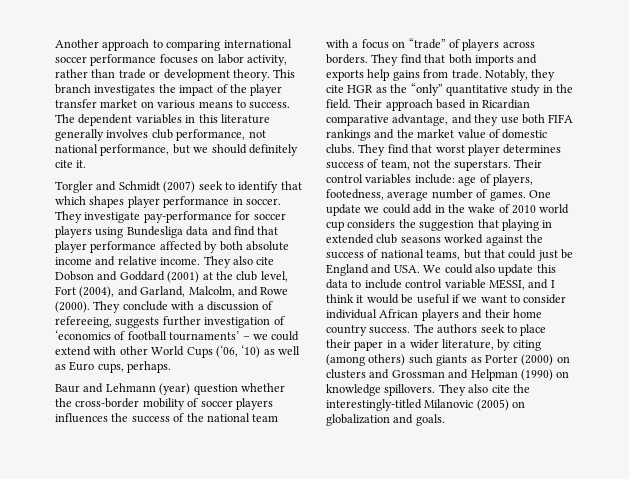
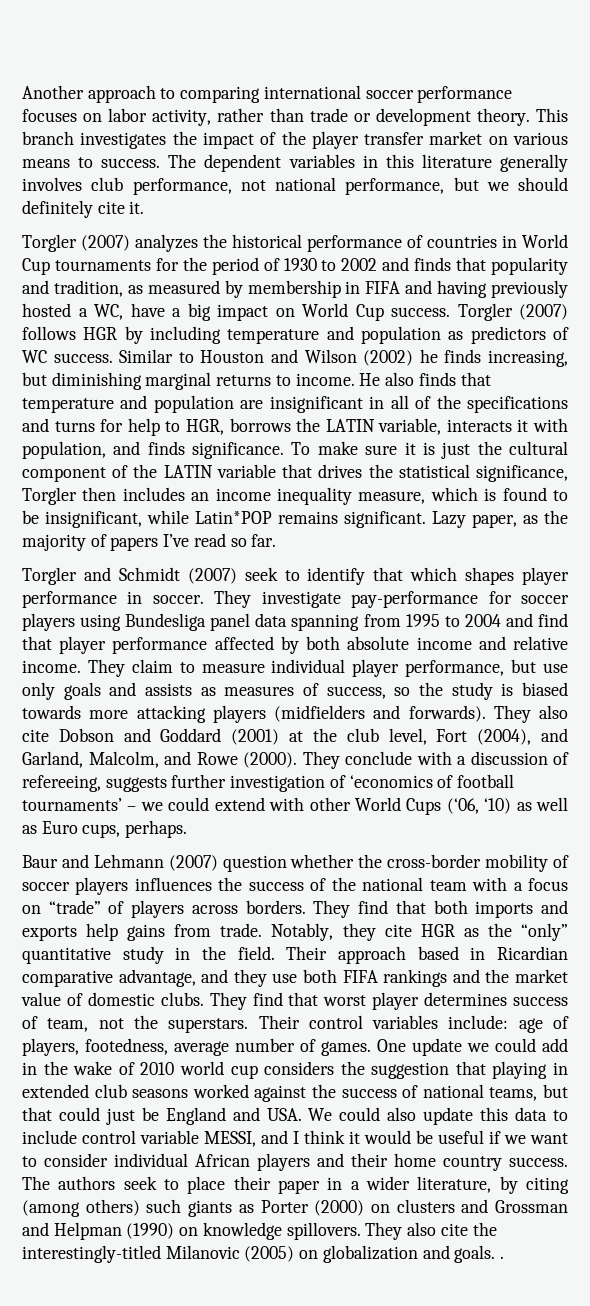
(87, 164) none -> [22,234,568,252] [22,257,568,275] [22,280,568,298] [22,303,568,321] [22,326,569,344] [22,349,569,367] [22,372,491,390] [22,395,569,413] [22,418,568,436] [22,441,569,459] [22,464,568,482] [22,487,568,505] [22,510,568,528] [22,533,277,551] // Torgler (2007) analyzes the historical performance of countries in World Cup tournaments for the period of 1930 to 2002 and finds that popularity and tradition, as measured by membership in FIFA and having previously hosted a WC, have a big impact on World Cup success. Torgler (2007) follows HGR by including temperature and population as predictors of WC success. Similar to Houston and Wilson (2002) he finds increasing, but diminishing marginal returns to income. He also finds that temperature and population are insignificant in all of the specifications and turns for help to HGR, borrows the LATIN variable, interacts it with population, and finds significance. To make sure it is just the cultural component of the LATIN variable that drives the statistical significance, Torgler then includes an income inequality measure, which is found to be insignificant, while Latin*POP remains significant. Lazy paper, as the majority of papers I’ve read so far.
[186,226,209,236] data -> [210,613,501,631] panel data spanning from 1995 to 2004
(231, 262) none -> [131,659,569,677] [22,682,569,700] [22,705,531,723] claim to measure individual player performance, but use only goals and assists as measures of success, so the study is biased towards more attacking players (midfielders and forwards). They
[159,383,191,395] (year) -> [168,855,218,871] (2007)
(445, 420) none -> [500,1256,505,1259] .

